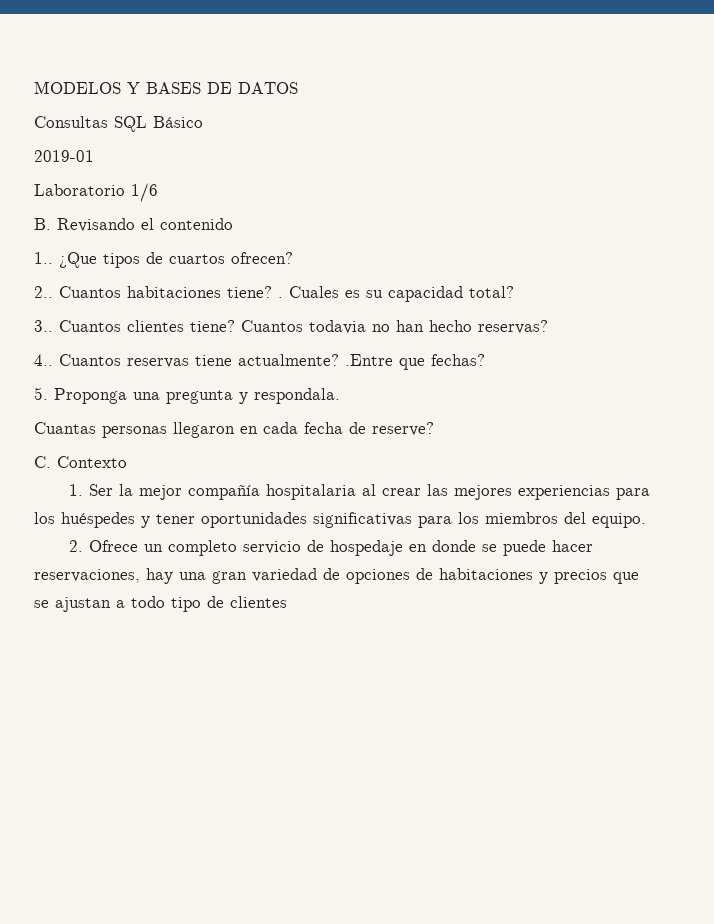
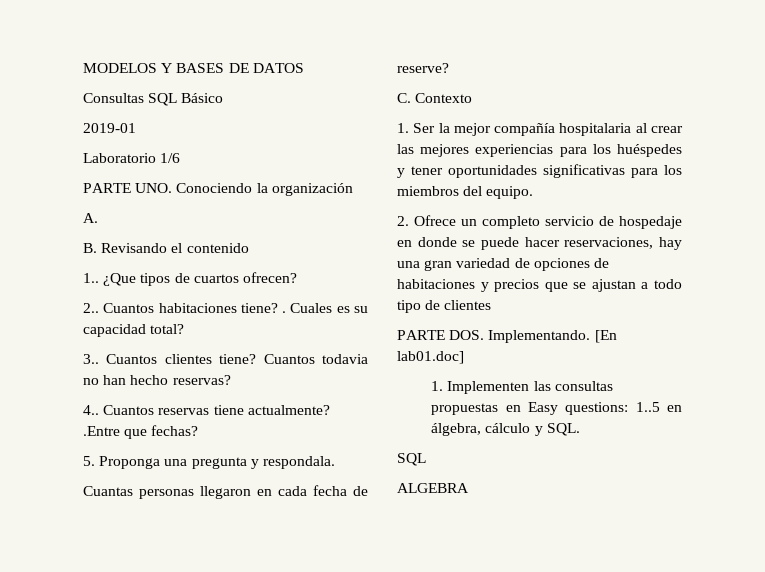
(158, 192) none -> [83,183,353,196] [83,213,98,223] // PARTE UNO. Conociendo la organización // A.
(287, 602) none -> [397,330,617,343] [397,351,464,364] [431,381,613,394] [431,402,682,415] [431,423,580,436] [397,453,426,466] [397,483,469,493] // PARTE DOS. Implementando. [En lab01.doc] // 1. Implementen las consultas propuestas en Easy questions: 1..5 en álgebra, cálculo y SQL. // SQL // ALGEBRA

